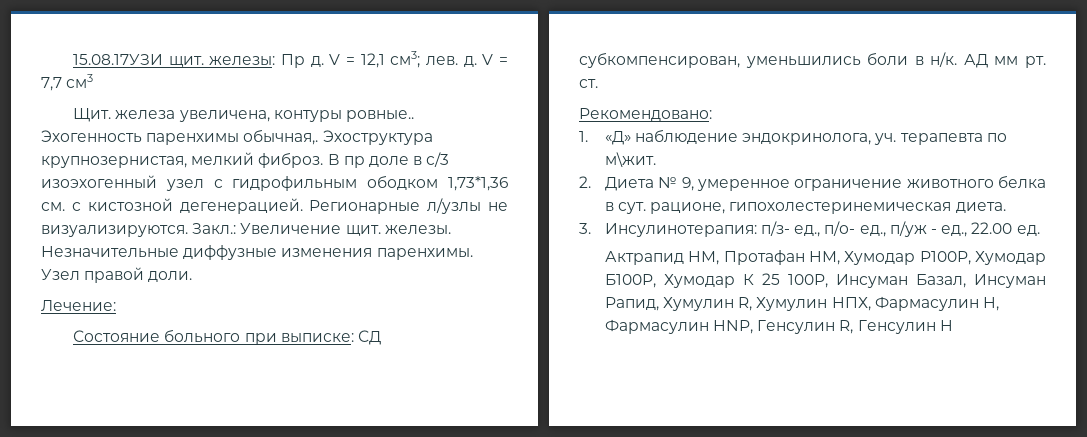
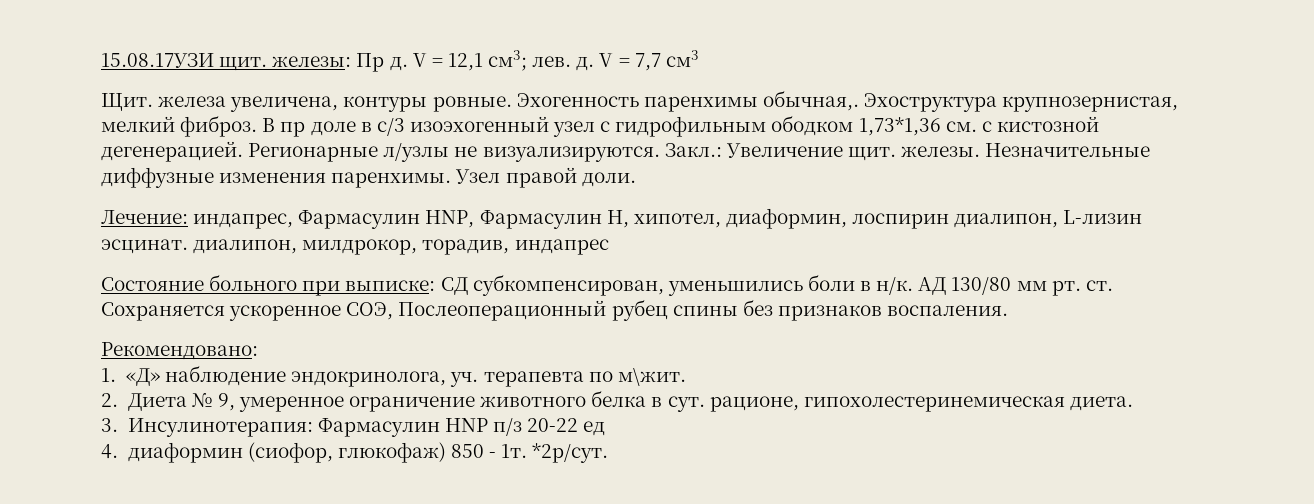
[345,110,414,122] ровные.. -> [432,96,512,112] ровные.
(116, 305) none -> [193,208,1143,229] [101,239,609,255] индапрес, Фармасулин НNP, Фармасулин Н, хипотел, диаформин, лоспирин диалипон, L-лизин эсцинат. диалипон, милдрокор, торадив, индапрес
(988, 61) none -> [951,277,1012,295] 130/80
(598, 83) none -> [101,299,1009,321] Сохраняется ускоренное СОЭ, Послеоперационный рубец спины без признаков воспаления.
[761,221,1040,237] [604,250,1046,265] [604,273,1046,288] [604,296,999,311] [604,319,953,334] п/з- ед., п/о- ед., п/уж - ед., 22.00 ед. // Актрапид НМ, Протафан НМ, Хумодар Р100Р, Хумодар Б100Р, Хумодар К 25 100Р, Инсуман Базал, Инсуман Рапид, Хумулин R, Хумулин НПХ, Фармасулин Н, Фармасулин НNР, Генсулин R, Генсулин Н -> [317,418,606,437] [101,442,609,463] Фармасулин НNP п/з 20-22 ед // 4. диаформин (сиофор, глюкофаж) 850 - 1т. *2р/сут.

